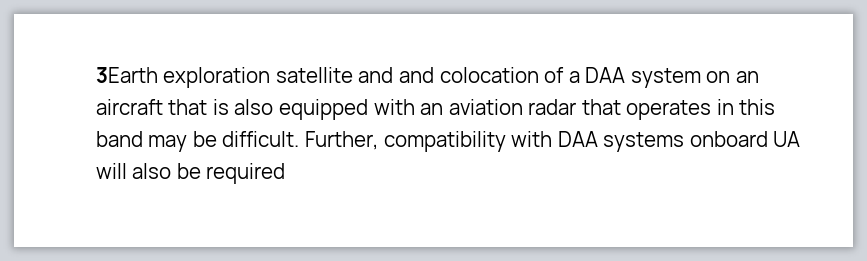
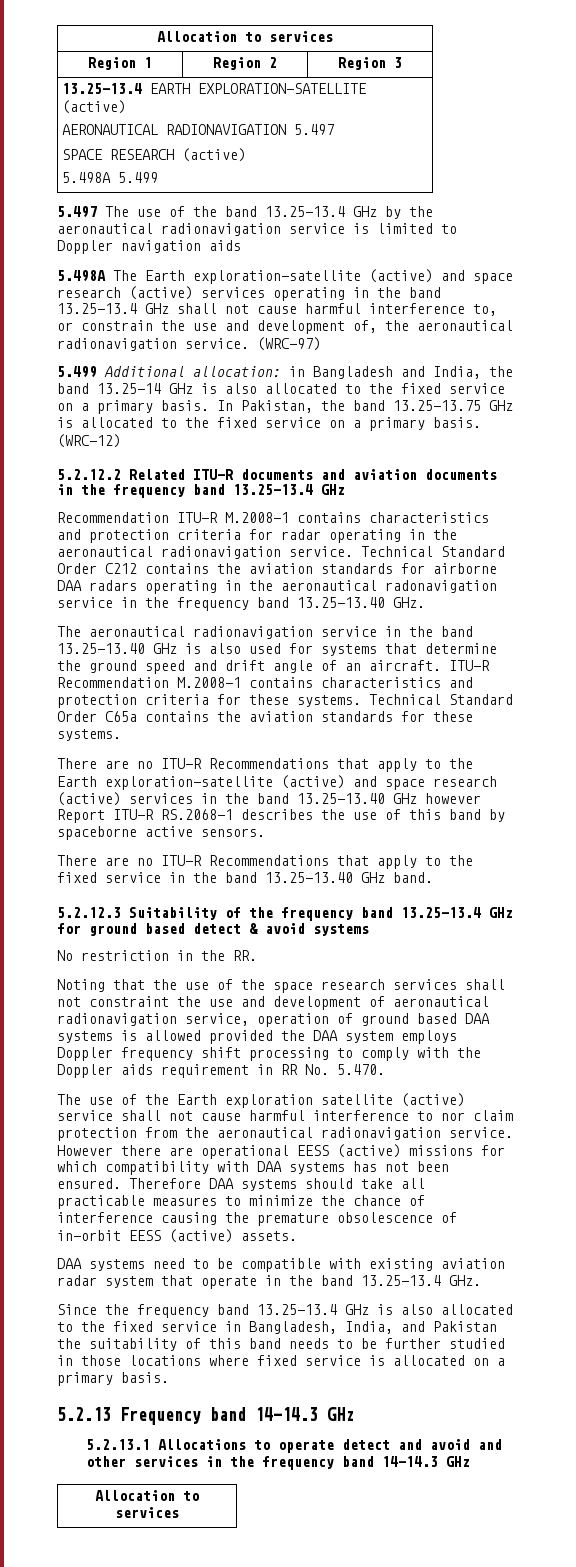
[95,67,759,88] [95,99,776,120] [95,131,801,152] [95,163,286,184] 3Earth exploration satellite and and colocation of a DAA system on an aircraft that is also equipped with an aviation radar that operates in this band may be difficult. Further, compatibility with DAA systems onboard UA will also be required -> [157,31,333,42] [88,57,152,70] [213,57,277,70] [338,57,402,70] [62,83,367,94] [62,100,127,114] [62,124,335,135] [62,148,247,162] [62,172,159,183] [57,206,433,219] [57,223,457,236] [57,240,241,254] [57,269,513,284] [57,286,441,301] [57,303,497,316] [57,320,513,334] [57,337,321,351] [57,366,513,379] [57,383,505,394] [57,400,513,414] [57,417,481,431] [57,434,121,448] [57,469,497,480] [57,484,345,498] [57,512,489,523] [57,529,457,543] [57,546,505,559] [57,563,497,574] [57,580,497,594] [57,597,425,611] [57,626,473,639] [57,643,497,656] [57,660,490,674] [57,677,473,688] [57,694,513,708] [57,711,473,722] [57,729,121,741] [57,758,473,772] [57,775,497,790] [57,792,481,806] [57,809,505,823] [57,826,265,840] [57,855,473,869] [57,872,433,883] [57,907,513,921] [57,923,369,936] [57,950,257,961] [57,979,505,993] [57,996,489,1010] [57,1013,490,1027] [57,1030,457,1044] [57,1047,481,1061] [57,1064,385,1078] [57,1093,465,1108] [57,1110,513,1121] [57,1127,513,1141] [57,1144,505,1159] [57,1161,449,1175] [57,1178,425,1191] [57,1195,425,1209] [57,1212,457,1226] [57,1229,297,1243] [57,1258,505,1272] [57,1275,481,1289] [57,1304,513,1318] [57,1321,497,1334] [57,1338,505,1351] [57,1355,505,1366] [57,1372,169,1386] [57,1407,354,1425] [85,1439,502,1453] [85,1456,470,1470] [95,1490,199,1501] [115,1507,179,1518] Allocation to services // Region 1 | Region 2 | Region 3 // 13.25-13.4 EARTH EXPLORATION-SATELLITE (active) // AERONAUTICAL RADIONAVIGATION 5.497 // SPACE RESEARCH (active) // 5.498A 5.499 // 5.497 The use of the band 13.25-13.4 GHz by the aeronautical radionavigation service is limited to Doppler navigation aids // 5.498A The Earth exploration-satellite (active) and space research (active) services operating in the band 13.25-13.4 GHz shall not cause harmful interference to, or constrain the use and development of, the aeronautical radionavigation service. (WRC-97) // 5.499 Additional allocation: in Bangladesh and India, the band 13.25-14 GHz is also allocated to the fixed service on a primary basis. In Pakistan, the band 13.25-13.75 GHz is allocated to the fixed service on a primary basis. (WRC-12) // 5.2.12.2 Related ITU-R documents and aviation documents in the frequency band 13.25-13.4 GHz // Recommendation ITU-R M.2008-1 contains characteristics and protection criteria for radar operating in the aeronautical radionavigation service. Technical Standard Order C212 contains the aviation standards for airborne DAA radars operating in the aeronautical radonavigation service in the frequency band 13.25-13.40 GHz. // The aeronautical radionavigation service in the band 13.25-13.40 GHz is also used for systems that determine the ground speed and drift angle of an aircraft. ITU-R Recommendation M.2008-1 contains characteristics and protection criteria for these systems. Technical Standard Order C65a contains the aviation standards for these systems. // There are no ITU-R Recommendations that apply to the Earth exploration-satellite (active) and space research (active) services in the band 13.25-13.40 GHz however Report ITU-R RS.2068-1 describes the use of this band by spaceborne active sensors. // There are no ITU-R Recommendations that apply to the fixed service in the band 13.25-13.40 GHz band. // 5.2.12.3 Suitability of the frequency band 13.25-13.4 GHz for ground based detect & avoid systems // No restriction in the RR. // Noting that the use of the space research services shall not constraint the use and development of aeronautical radionavigation service, operation of ground based DAA systems is allowed provided the DAA system employs Doppler frequency shift processing to comply with the Doppler aids requirement in RR No. 5.470. // The use of the Earth exploration satellite (active) service shall not cause harmful interference to nor claim protection from the aeronautical radionavigation service. However there are operational EESS (active) missions for which compatibility with DAA systems has not been ensured. Therefore DAA systems should take all practicable measures to minimize the chance of interference causing the premature obsolescence of in-orbit EESS (active) assets. // DAA systems need to be compatible with existing aviation radar system that operate in the band 13.25-13.4 GHz. // Since the frequency band 13.25-13.4 GHz is also allocated to the fixed service in Bangladesh, India, and Pakistan the suitability of this band needs to be further studied in those locations where fixed service is allocated on a primary basis. // 5.2.13 Frequency band 14-14.3 GHz // 5.2.13.1 Allocations to operate detect and avoid and other services in the frequency band 14-14.3 GHz // Allocation to services

